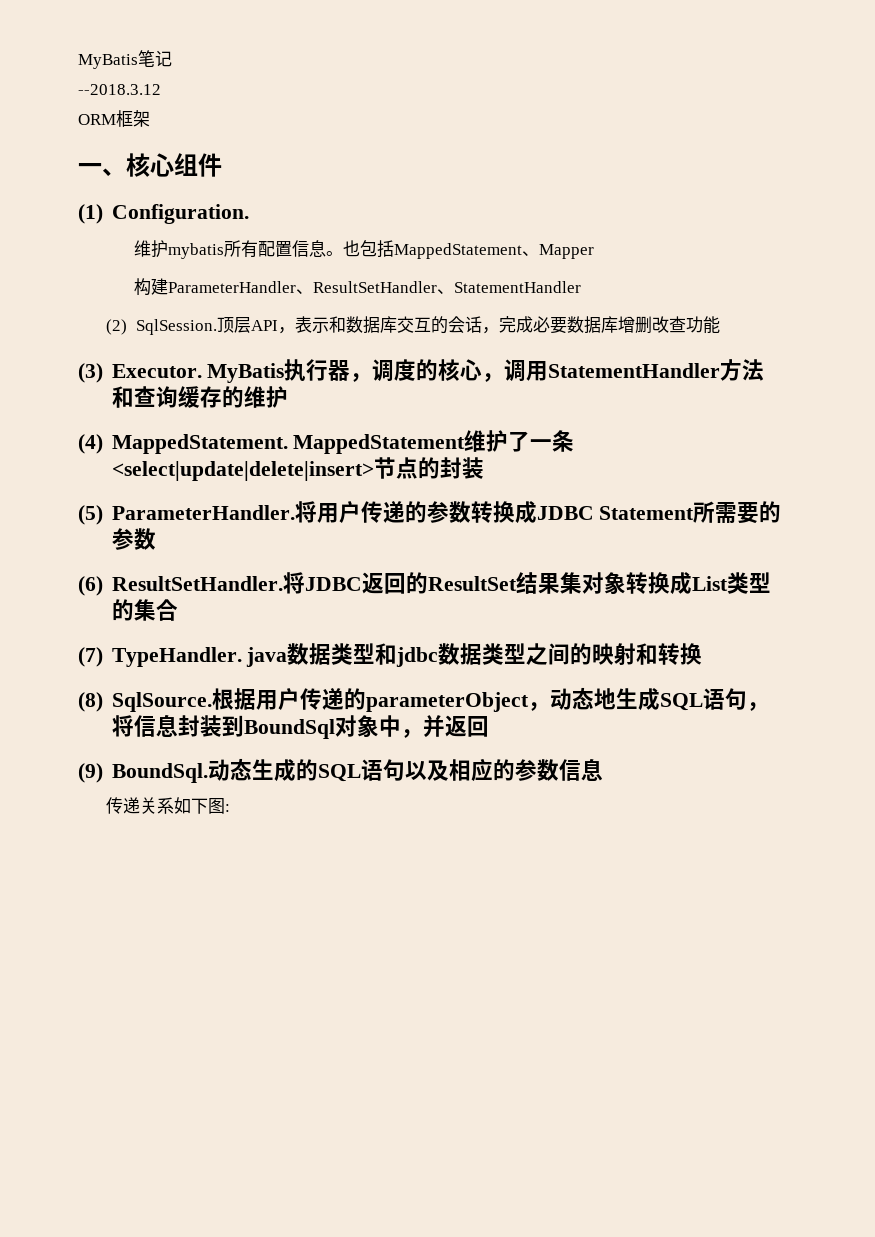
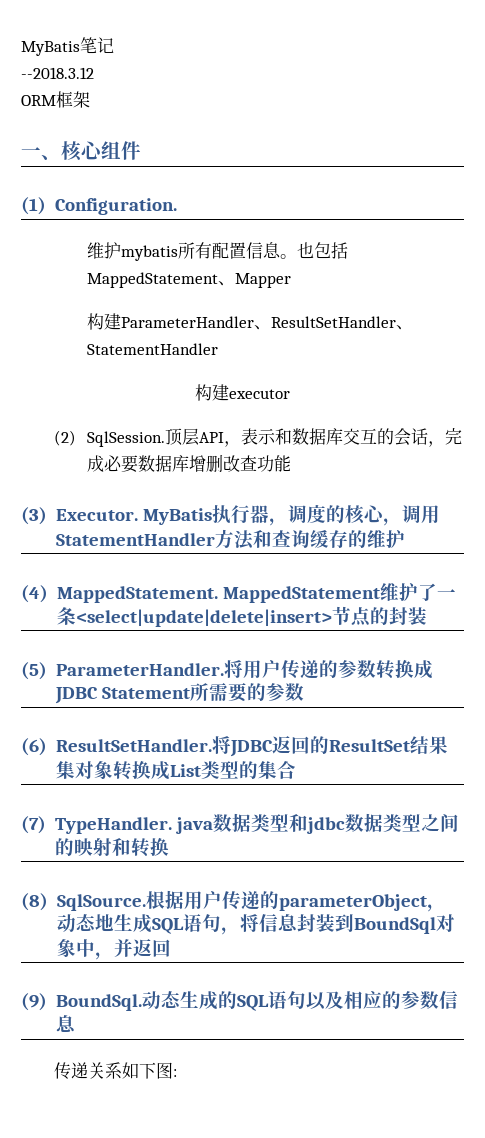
(582, 287) none -> [195,384,290,401] // 构建executor

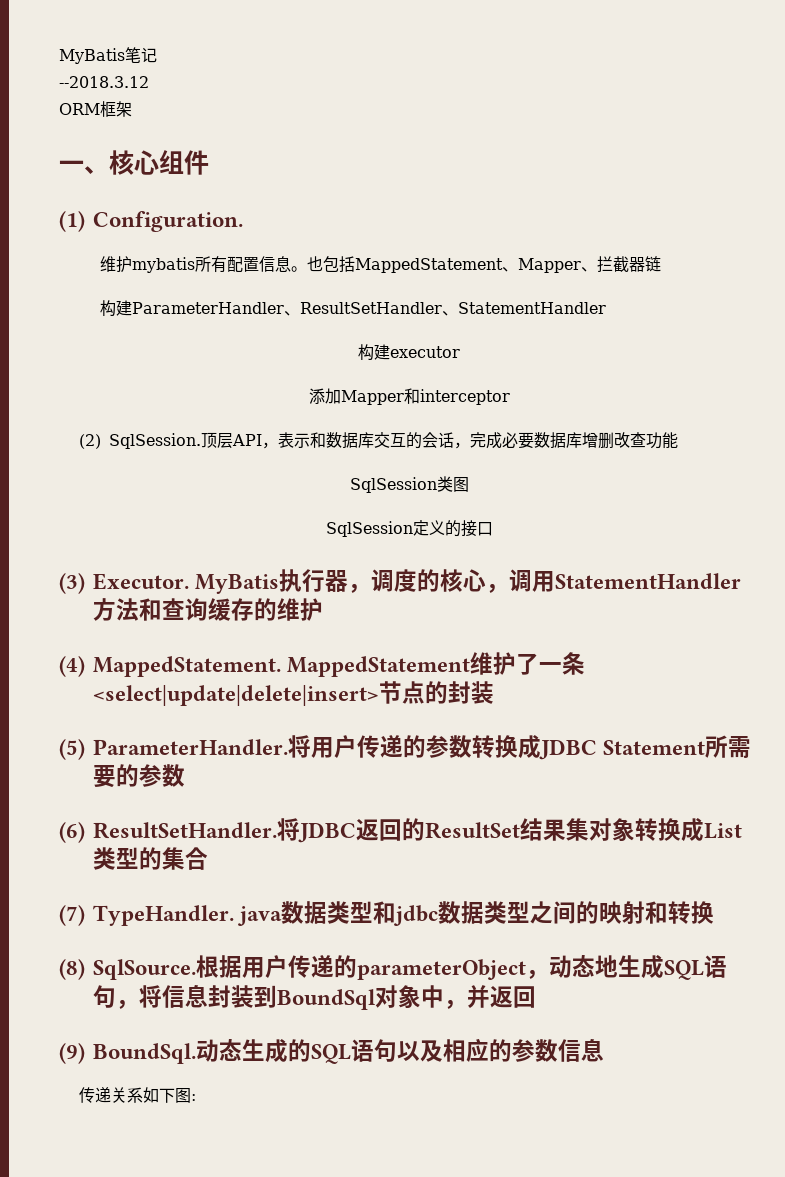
(292, 280) none -> [580,256,661,272] 、拦截器链
(290, 394) none -> [308,388,510,405] // 添加Mapper和interceptor
(292, 463) none -> [349,476,469,493] [325,520,493,537] // SqlSession类图 // SqlSession定义的接口

